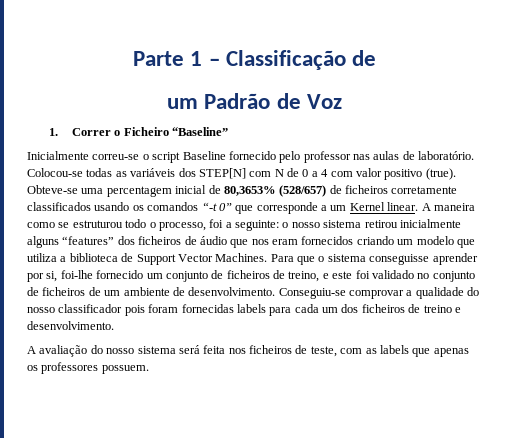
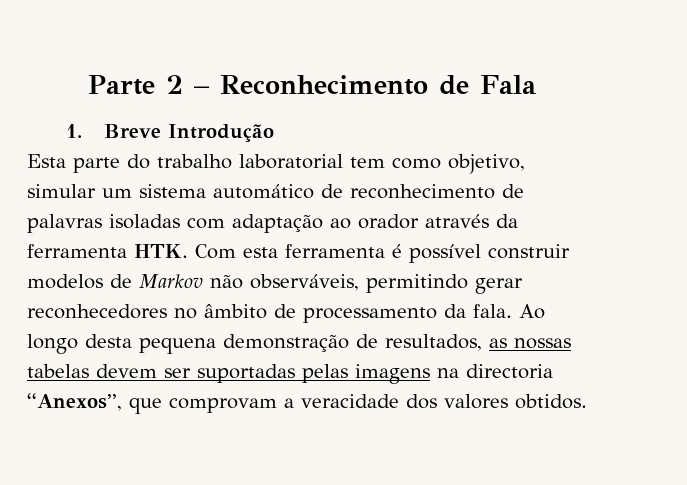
[190,50,376,70] [167,93,342,109] [49,127,229,136] [27,151,475,163] [27,168,456,180] [27,185,458,197] [27,202,475,214] [27,219,461,231] [27,236,475,248] [27,253,478,265] [27,270,475,282] [27,287,480,299] [27,304,461,316] [27,321,114,330] [27,345,469,357] [27,362,149,374] 1 – Classificação de // um Padrão de Voz // 1. Correr o Ficheiro “Baseline” // Inicialmente correu-se o script Baseline fornecido pelo professor nas aulas de laboratório. Colocou-se todas as variáveis dos STEP[N] com N de 0 a 4 com valor positivo (true). Obteve-se uma percentagem inicial de 80,3653% (528/657) de ficheiros corretamente classificados usando os comandos “-t 0” que corresponde a um Kernel linear. A maneira como se estruturou todo o processo, foi a seguinte: o nosso sistema retirou inicialmente alguns “features” dos ficheiros de áudio que nos eram fornecidos criando um modelo que utiliza a biblioteca de Support Vector Machines. Para que o sistema conseguisse aprender por si, foi-lhe fornecido um conjunto de ficheiros de treino, e este foi validado no conjunto de ficheiros de um ambiente de desenvolvimento. Conseguiu-se comprovar a qualidade do nosso classificador pois foram fornecidas labels para cada um dos ficheiros de treino e desenvolvimento. // A avaliação do nosso sistema será feita nos ficheiros de teste, com as labels que apenas os professores possuem. -> [165,75,536,95] [65,124,275,142] [27,154,525,174] [27,184,524,199] [27,214,518,233] [27,244,570,263] [27,274,523,294] [27,303,545,323] [27,334,571,354] [27,364,553,384] [27,393,587,414] 2 – Reconhecimento de Fala // 1. Breve Introdução // Esta parte do trabalho laboratorial tem como objetivo, simular um sistema automático de reconhecimento de palavras isoladas com adaptação ao orador através da ferramenta HTK. Com esta ferramenta é possível construir modelos de Markov não observáveis, permitindo gerar reconhecedores no âmbito de processamento da fala. Ao longo desta pequena demonstração de resultados, as nossas tabelas devem ser suportadas pelas imagens na directoria “Anexos”, que comprovam a veracidade dos valores obtidos.

